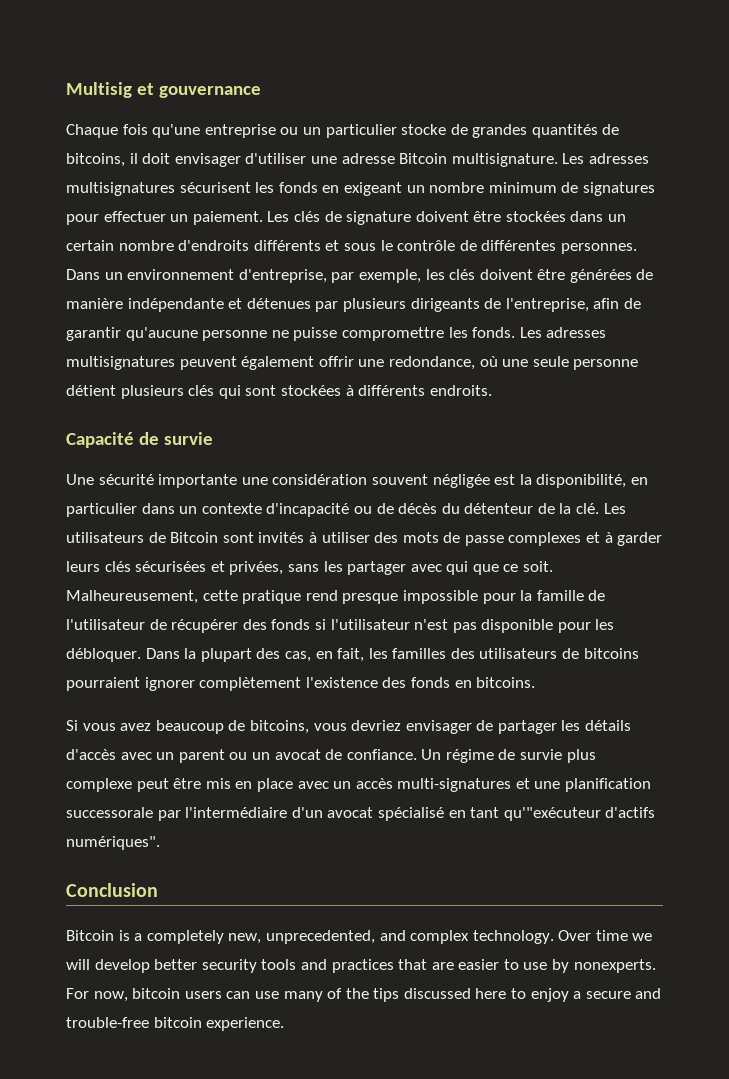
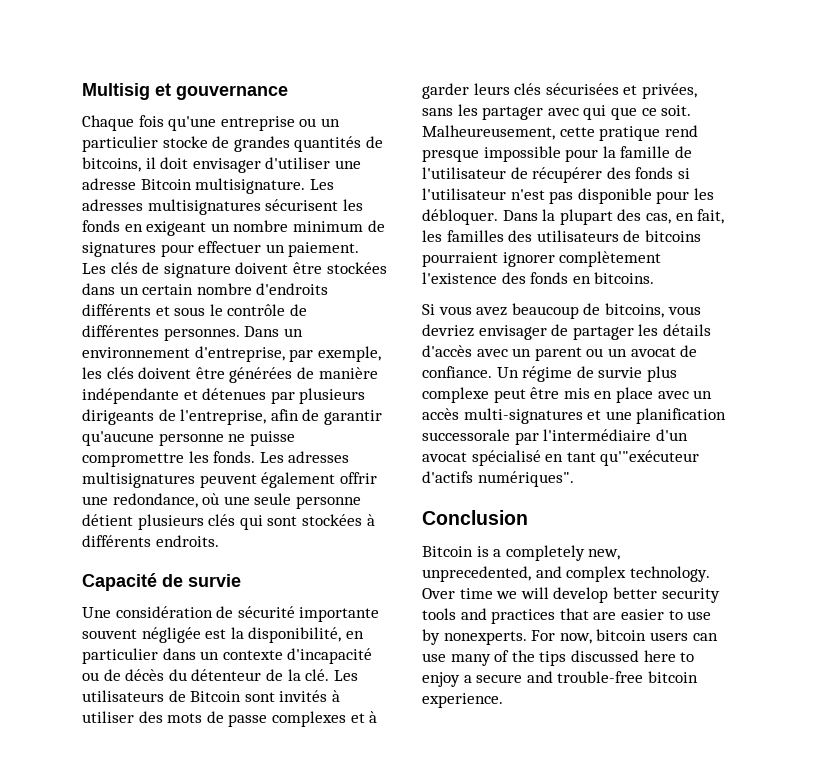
[98,474,368,488] sécurité importante une considération -> [115,606,380,622] considération de sécurité importante

